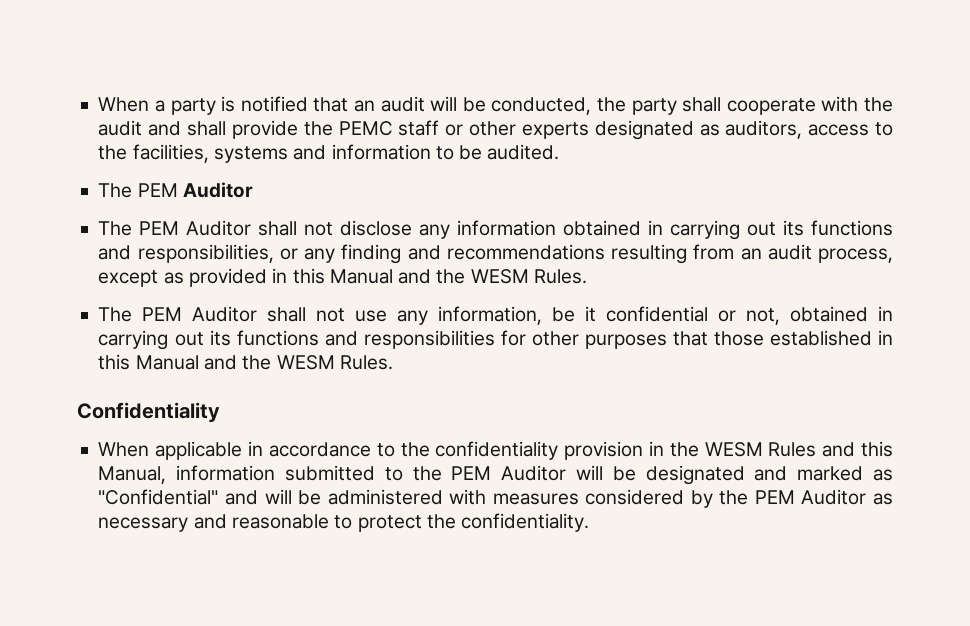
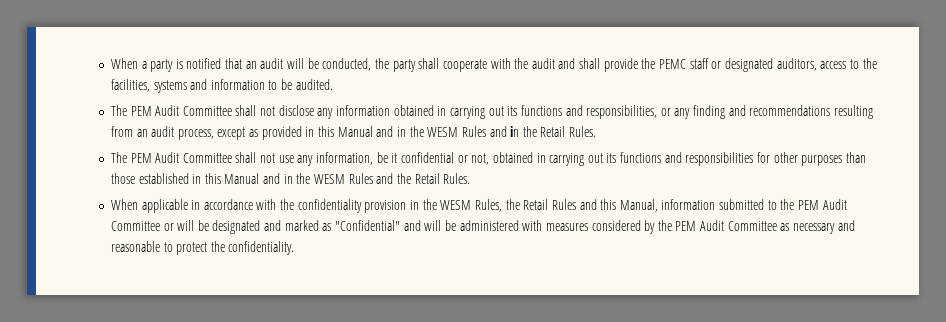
[469,120,720,140] other experts designated as -> [724,58,773,72] designated
[182,182,253,198] [98,220,252,236] Auditor // The PEM Auditor -> [155,105,232,116] Audit Committee
[436,269,529,284] the WESM -> [396,126,566,137] in the WESM Rules and in the Retail
[192,306,258,322] Auditor -> [155,152,232,163] Audit Committee
[672,331,708,346] that -> [845,152,866,163] than
[242,355,393,370] [77,402,220,423] the WESM Rules. // Confidentiality -> [283,173,471,184] in the WESM Rules and the Retail Rules.
[376,443,395,457] to -> [256,199,277,210] with
(763, 449) none -> [474,199,549,212] Rules, the Retail
[501,465,567,481] Auditor -> [822,199,847,210] [110,221,174,231] Audit Committee or
[801,489,867,505] Auditor -> [700,220,777,231] Audit Committee

